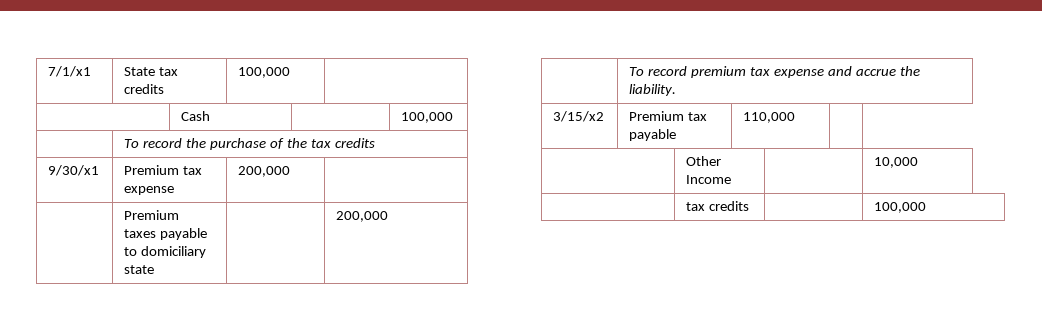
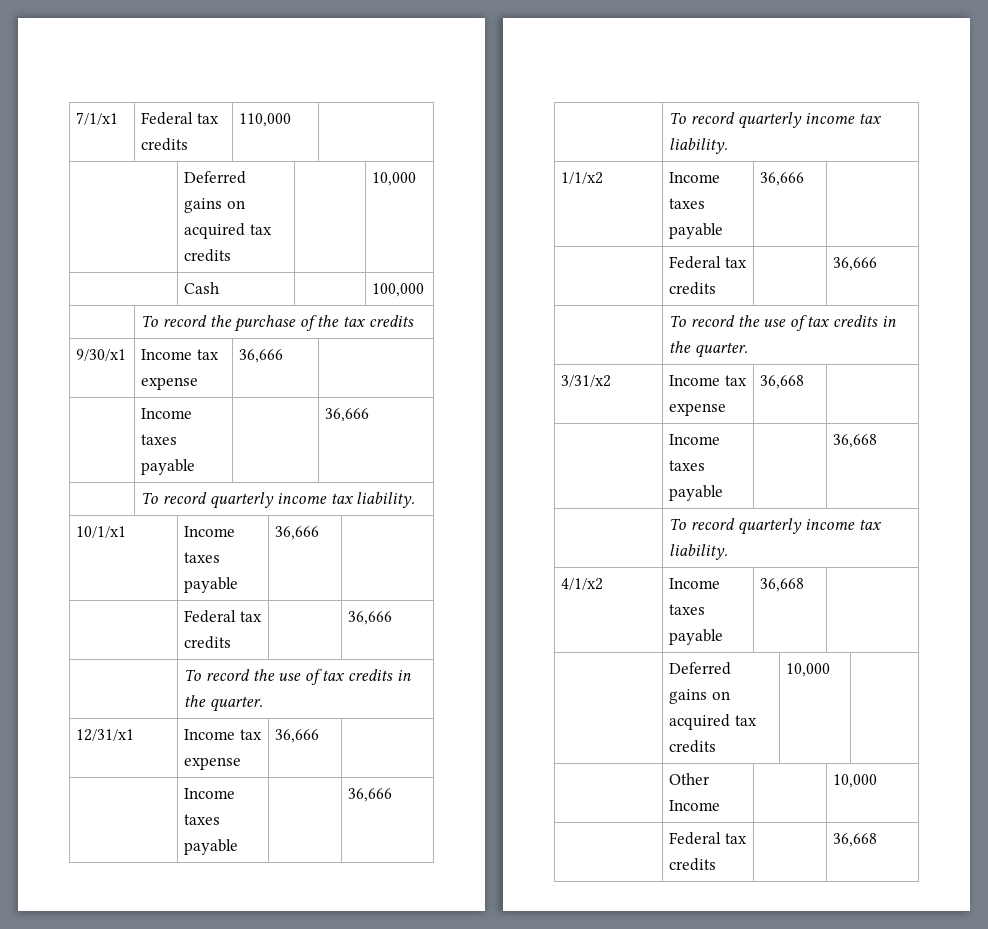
[124,67,179,76] [124,84,165,94] [238,67,291,78] State tax credits | 100,000 | -> [141,112,220,125] [141,138,189,151] [239,113,292,127] [184,171,247,184] [184,198,246,213] [184,223,273,239] [184,249,232,262] [372,172,417,186] Federal tax credits | 110,000 | // | Deferred gains on acquired tax credits | | 10,000
[124,165,203,175] [124,186,175,195] [238,166,291,177] [124,210,180,220] [124,228,208,240] [124,246,207,258] [124,265,155,274] [336,211,389,222] [629,66,920,78] [629,84,677,96] [553,111,605,122] [629,111,708,121] [629,129,677,141] [743,112,796,123] Premium tax expense | 200,000 | // | Premium taxes payable to domiciliary state | | 200,000 // | To record premium tax expense and accrue the liability. // 3/15/x2 | Premium tax payable | 110,000 -> [141,349,220,360] [141,377,199,390] [239,349,284,363] [141,408,193,419] [141,434,178,445] [141,459,196,475] [325,408,370,422] [141,492,416,509] [76,526,127,538] [184,526,236,537] [184,552,221,563] [184,577,239,593] [275,526,320,540] [184,610,263,623] [184,636,232,649] [348,611,393,625] [184,669,411,685] [184,695,264,712] [76,729,135,741] [184,729,263,740] [184,757,242,770] [275,729,320,743] [184,788,236,799] [184,814,221,825] [184,839,239,855] [348,788,393,802] [669,112,882,129] [669,138,729,154] [561,172,604,184] [669,172,721,183] [669,198,706,209] [669,223,724,239] [760,172,805,186] [669,256,748,269] [669,282,717,295] [833,257,878,271] [669,315,896,331] [669,341,749,358] [561,375,612,387] [669,375,748,386] [669,403,727,416] [760,375,805,389] [669,434,721,445] [669,460,706,471] [669,485,724,501] [833,434,878,448] [669,518,882,535] [669,544,729,560] [561,578,604,590] [669,578,721,589] [669,604,706,615] [669,629,724,645] [760,578,805,592] [669,662,732,675] [669,689,731,704] [669,714,758,730] [669,740,717,753] [786,663,831,677] Income tax expense | 36,666 | // | Income taxes payable | | 36,666 // | To record quarterly income tax liability. // 10/1/x1 | Income taxes payable | 36,666 | // | Federal tax credits | | 36,666 // | To record the use of tax credits in the quarter. // 12/31/x1 | Income tax expense | 36,666 | // | Income taxes payable | | 36,666 // | To record quarterly income tax liability. // 1/1/x2 | Income taxes payable | 36,666 | // | Federal tax credits | | 36,666 // | To record the use of tax credits in the quarter. // 3/31/x2 | Income tax expense | 36,668 | // | Income taxes payable | | 36,668 // | To record quarterly income tax liability. // 4/1/x2 | Income taxes payable | 36,668 | // | Deferred gains on acquired tax credits | 10,000
[686,201,750,211] [874,202,927,213] tax credits | | 100,000 -> [669,832,748,845] [669,858,717,871] [833,833,878,847] Federal tax credits | | 36,668

